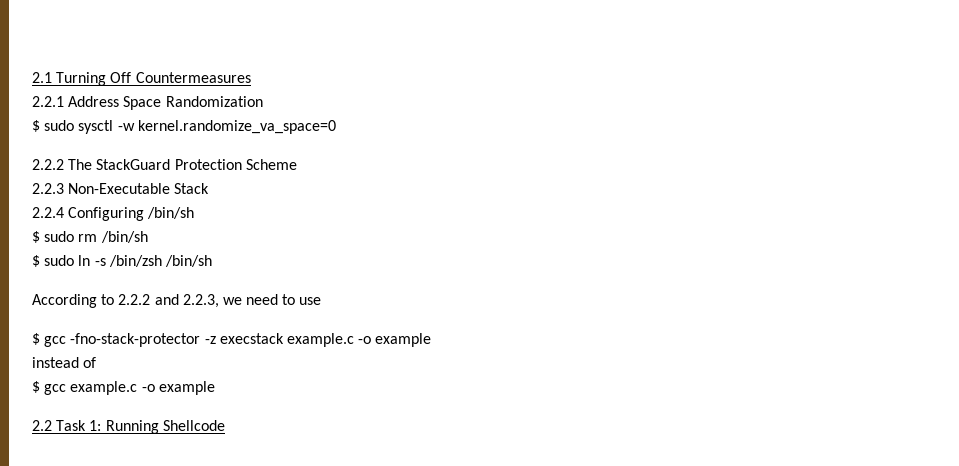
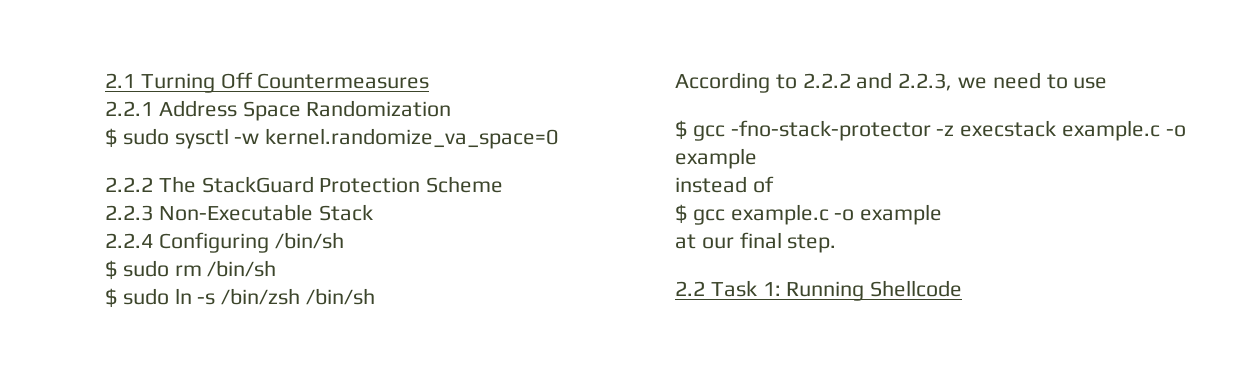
(215, 388) none -> [675,232,837,253] // at our final step.

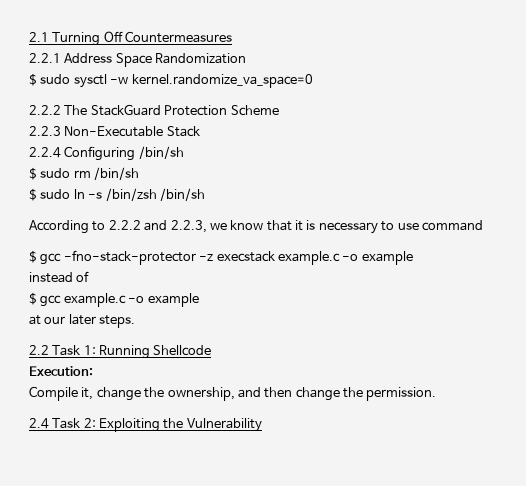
[992,72,1041,89] need -> [230,220,378,234] know that it is necessary
(1108, 83) none -> [421,220,483,231] command
[739,232,837,253] final step. -> [68,314,136,328] later steps.
(963, 288) none -> [29,366,93,376] [29,386,437,401] [29,418,262,432] // Execution: // Compile it, change the ownership, and then change the permission. // 2.4 Task 2: Exploiting the Vulnerability

